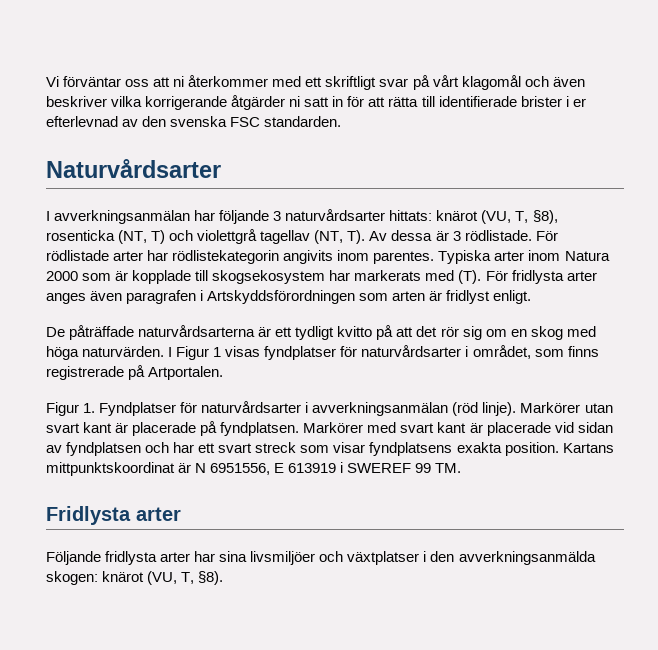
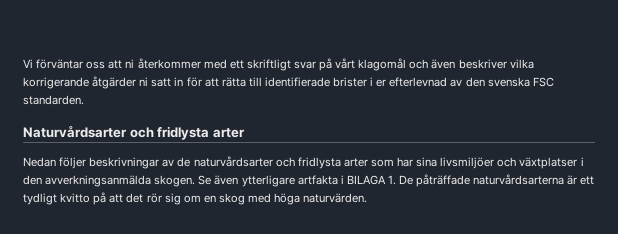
[46,209,558,224] [46,229,558,244] [46,250,610,264] [46,270,597,284] [46,290,532,304] // I avverkningsanmälan har följande 3 naturvårdsarter hittats: knärot (VU, T, §8), rosenticka (NT, T) och violettgrå tagellav (NT, T). Av dessa är 3 rödlistade. För rödlistade arter har rödlistekategorin angivits inom parentes. Typiska arter inom Natura 2000 som är kopplade till skogsekosystem har markerats med (T). För fridlysta arter anges även paragrafen i Artskyddsförordningen som arten är fridlyst enligt. // -> [129,126,245,140] [23,156,584,169] [23,175,396,187] och fridlysta arter // Nedan följer beskrivningar av de naturvårdsarter och fridlysta arter som har sina livsmiljöer och växtplatser i den avverkningsanmälda skogen. Se även ytterligare artfakta i BILAGA 1.
[168,345,599,360] [46,365,224,380] [46,401,613,416] [46,421,613,436] [46,442,614,456] [46,462,462,476] [46,506,181,525] [46,551,596,565] [46,571,224,585] I Figur 1 visas fyndplatser för naturvårdsarter i området, som finns registrerade på Artportalen. // Figur 1. Fyndplatser för naturvårdsarter i avverkningsanmälan (röd linje). Markörer utan svart kant är placerade på fyndplatsen. Markörer med svart kant är placerade vid sidan av fyndplatsen och har ett svart streck som visar fyndplatsens exakta position. Kartans mittpunktskoordinat är N 6951556, E 613919 i SWEREF 99 TM. // Fridlysta arter // Följande fridlysta arter har sina livsmiljöer och växtplatser i den avverkningsanmälda skogen: knärot (VU, T, §8). -> (368, 198) none

